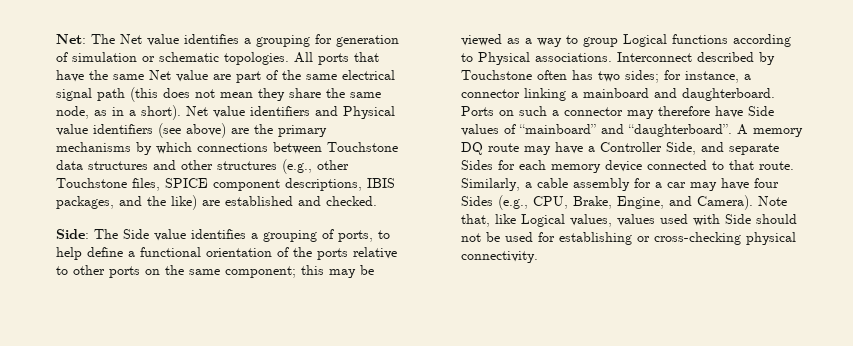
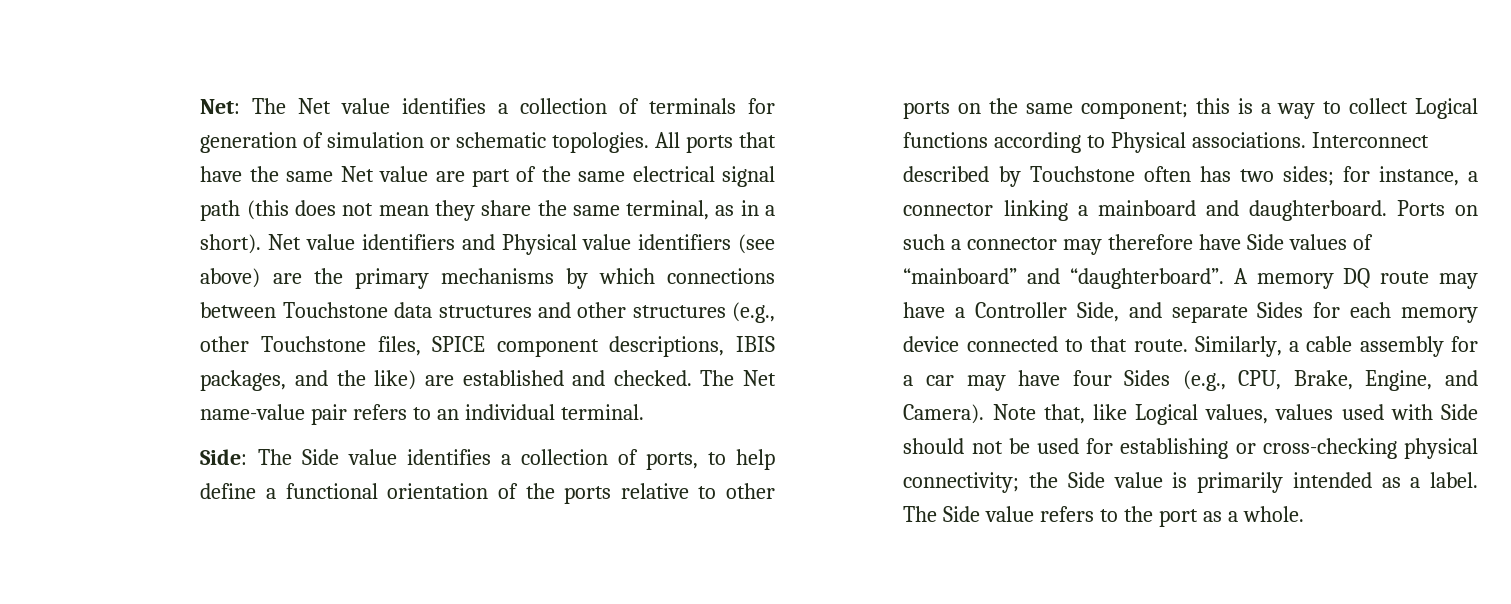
[255,35,310,47] grouping -> [520,98,737,114] collection of terminals
[55,106,89,119] node, -> [626,200,710,220] terminal,
(377, 201) none -> [700,370,776,386] [200,404,645,425] The Net name-value pair refers to an individual terminal.
[262,230,317,242] grouping -> [520,449,608,465] collection
[328,265,374,278] [460,34,520,46] may be viewed as -> [1237,98,1253,114] is
[582,37,618,47] group -> [1349,98,1409,114] collect
[460,251,538,263] connectivity. -> [903,472,1479,493] [903,506,1304,527] connectivity; the Side value is primarily intended as a label. The Side value refers to the port as a whole.

